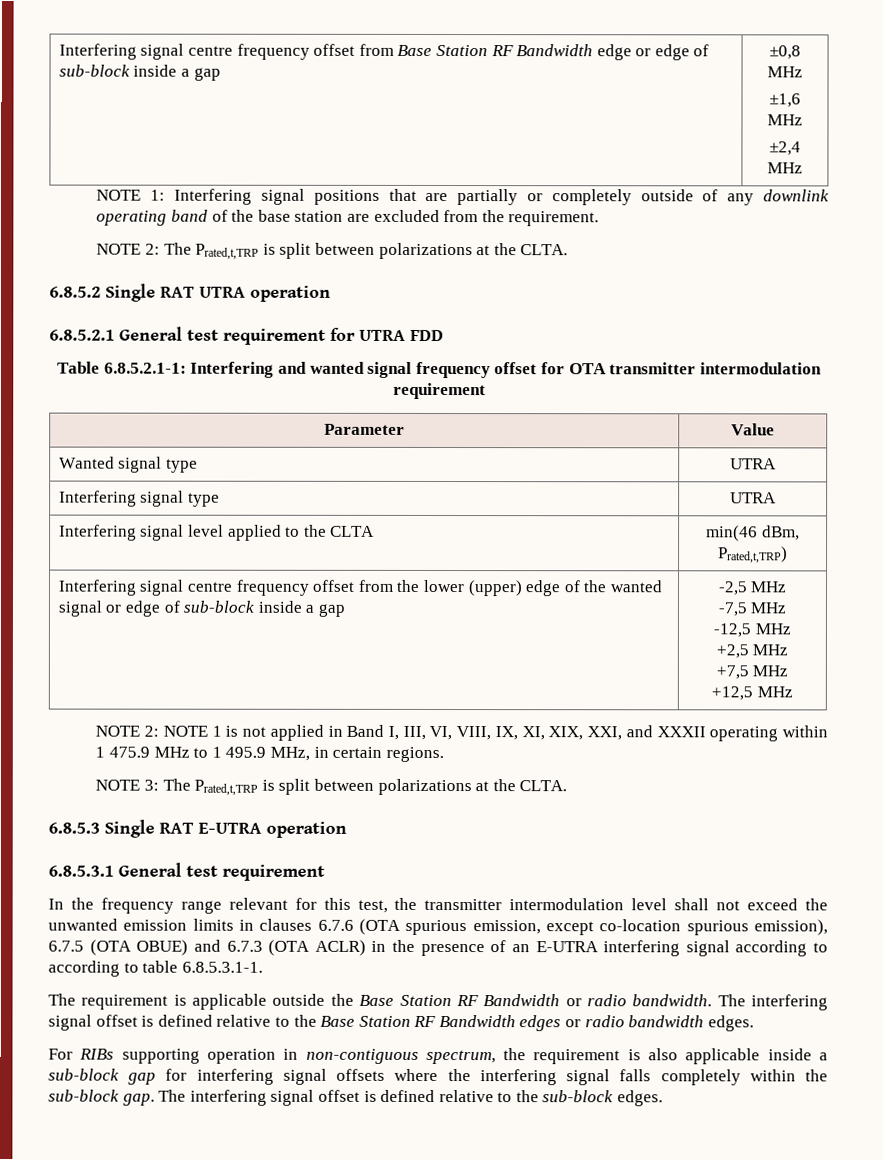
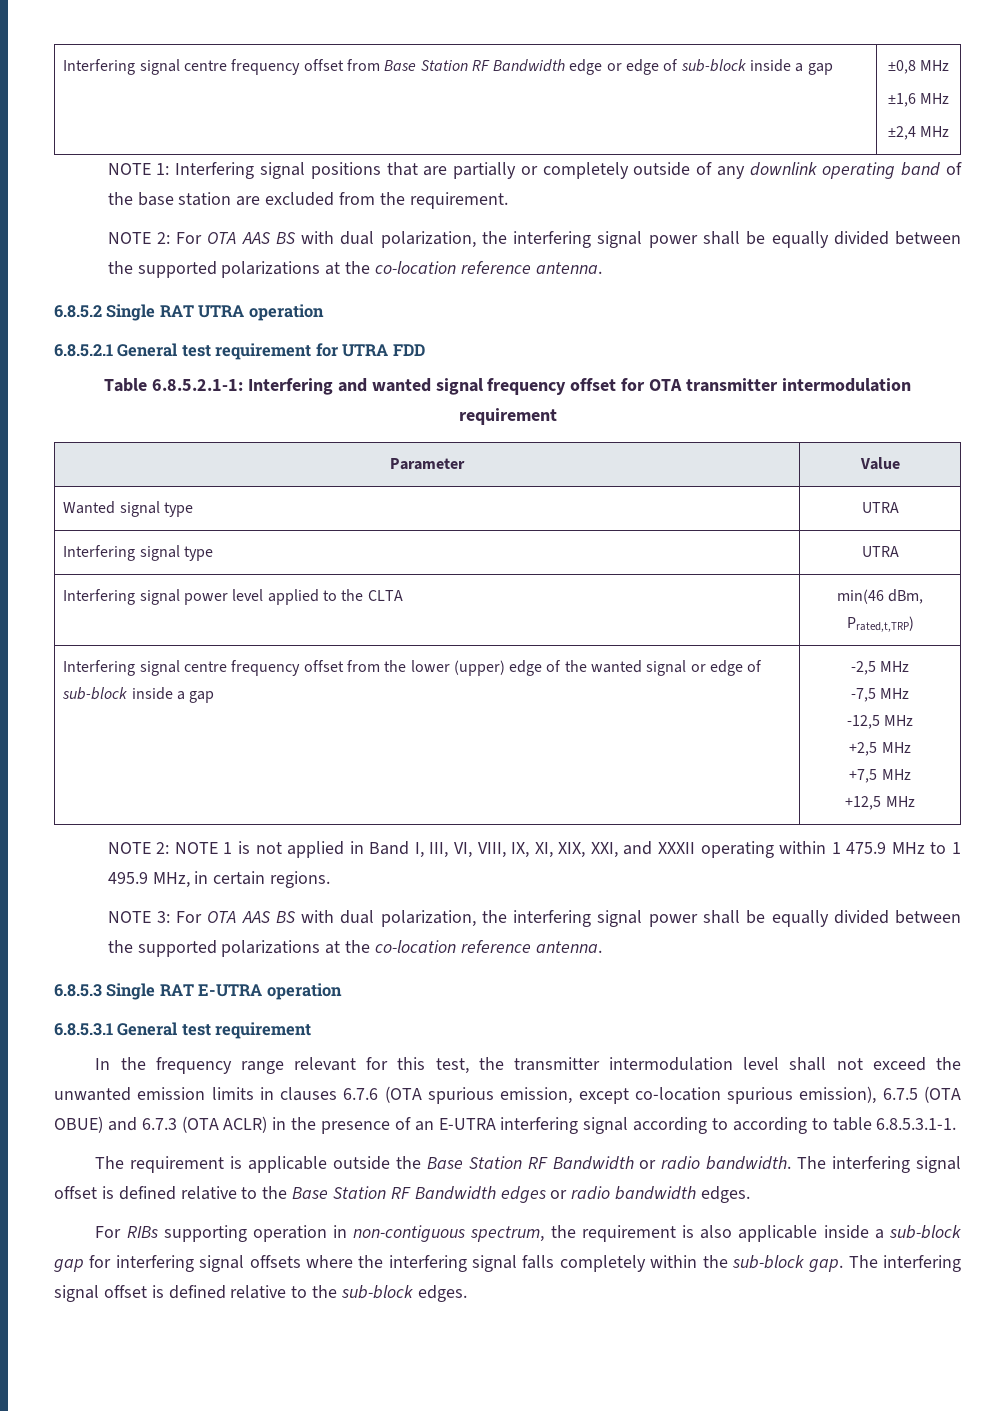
[163,242,569,260] The Prated,t,TRP is split between polarizations at the CLTA. -> [176,231,962,248] [107,261,602,278] For OTA AAS BS with dual polarization, the interfering signal power shall be equally divided between the supported polarizations at the co-location reference antenna.
(185, 532) none -> [183,593,228,605] power
[162,778,568,796] The Prated,t,TRP is split between polarizations at the CLTA. -> [176,910,962,927] [107,940,602,957] For OTA AAS BS with dual polarization, the interfering signal power shall be equally divided between the supported polarizations at the co-location reference antenna.

